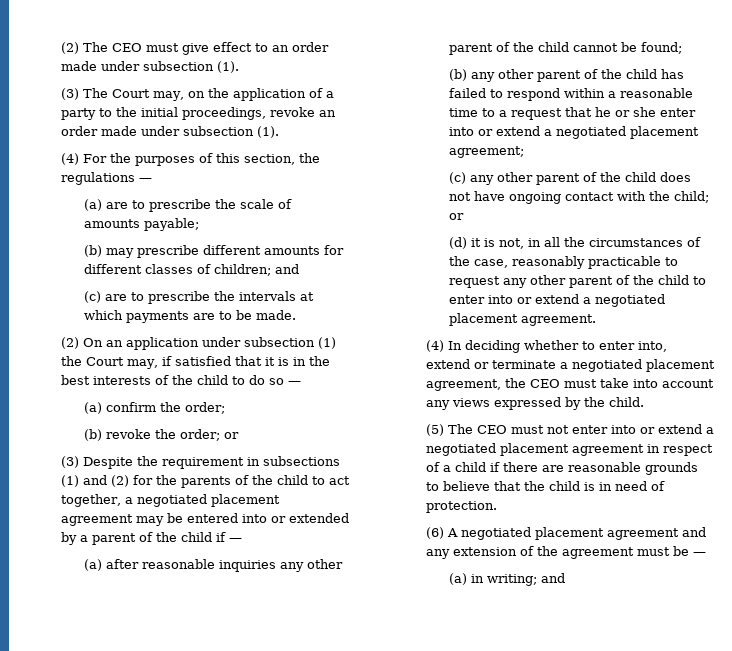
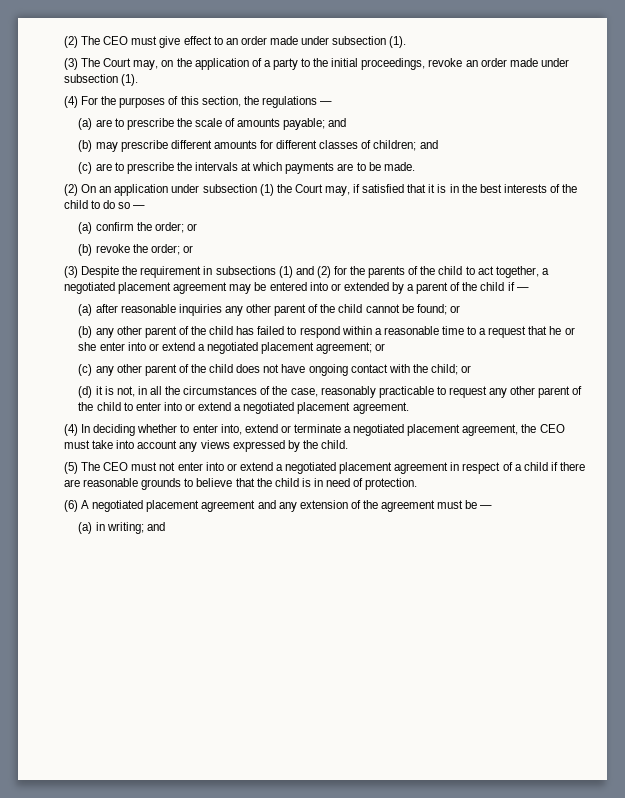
(199, 224) none -> [328,118,347,127] and
(225, 408) none -> [186,223,197,231] or
(682, 48) none -> [449,305,460,313] or
(524, 152) none -> [375,343,386,351] or

